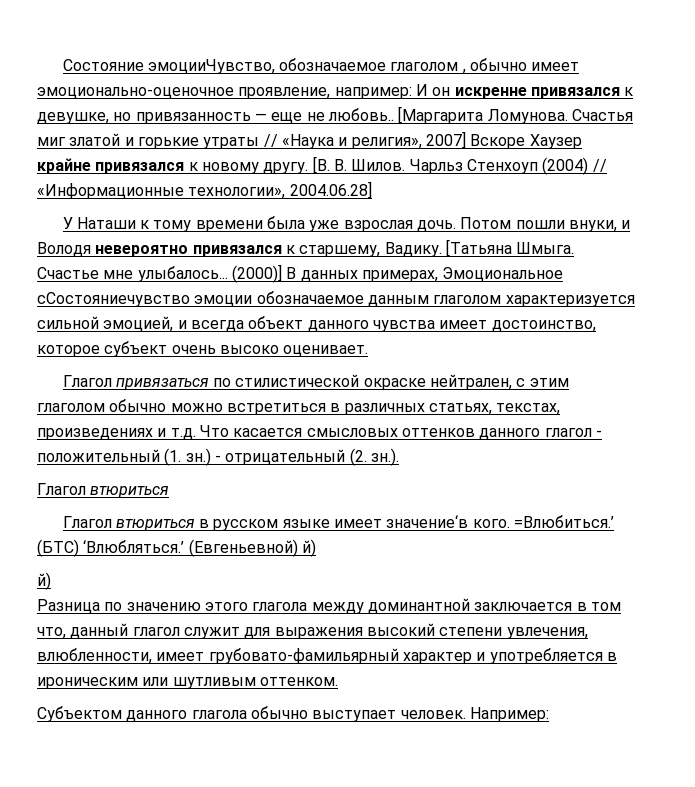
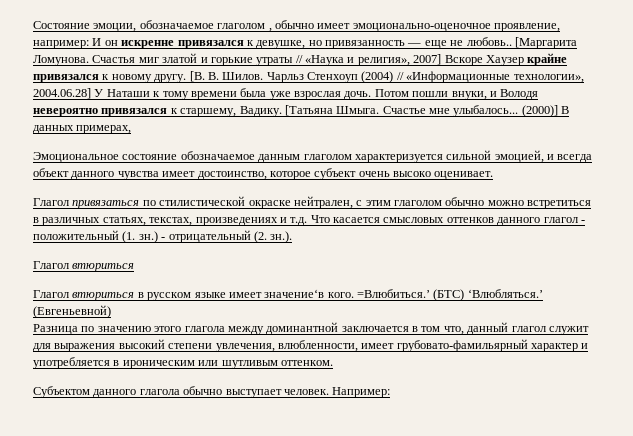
[147,59,275,74] эмоцииЧувство, -> [93,23,137,32] эмоции,
(372, 190) // -> (91, 93) none
[442,267,564,282] [37,292,253,307] Эмоциональное сСостояниечувство эмоции -> [33,152,178,163] // Эмоциональное состояние
[301,539,316,557] [37,572,51,590] й) // й) -> (111, 311) none

